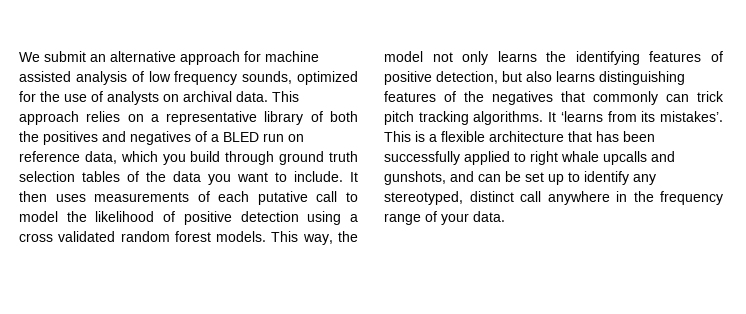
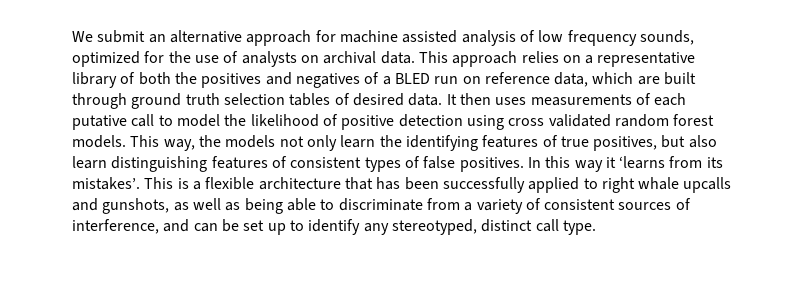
[162,151,221,165] you build -> [637,72,697,85] are built
[146,171,343,185] the data you want to include. -> [352,93,443,106] desired data.
[350,214,359,222] a -> (504, 122) none
[384,51,423,62] model -> [225,135,276,148] models
[497,51,537,62] learns -> [340,135,376,148] learn
[384,71,498,85] positive detection, -> [560,136,658,151] true positives,
[556,71,595,82] learns -> [72,156,107,169] learn
[464,91,724,105] [384,111,557,125] the negatives that commonly can trick pitch tracking algorithms. It -> [290,156,616,172] consistent types of false positives. In this way it
(446, 178) none -> [173,198,691,214] [72,219,159,234] as well as being able to discriminate from a variety of consistent sources of interference,
[547,191,723,205] [384,211,505,225] anywhere in the frequency range of your data. -> [562,220,596,235] type.

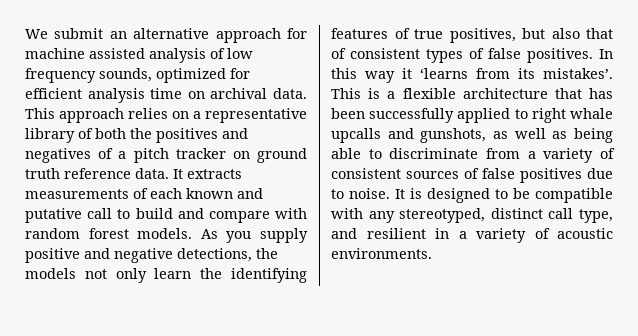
[168,51,297,67] the use of analysts -> [25,88,183,103] efficient analysis time
[394,72,697,87] [72,93,527,109] BLED run on reference data, which are built through ground truth selection tables of desired data. It then uses -> [133,148,307,163] [25,168,242,179] pitch tracker on ground truth reference data. It extracts
(687, 99) none -> [186,188,263,199] known and
[176,114,715,130] [72,135,195,151] model the likelihood of positive detection using cross validated random forest models. This way, -> [135,208,307,223] [25,228,308,243] [25,248,252,263] build and compare with random forest models. As you supply positive and negative detections,
[72,156,268,172] learn distinguishing features -> [586,28,613,39] that
[72,219,596,235] interference, and can be set up to identify any stereotyped, distinct call type. -> [482,168,613,183] [331,188,613,203] [331,208,613,223] [331,228,613,243] [331,248,432,259] false positives due to noise. It is designed to be compatible with any stereotyped, distinct call type, and resilient in a variety of acoustic environments.

